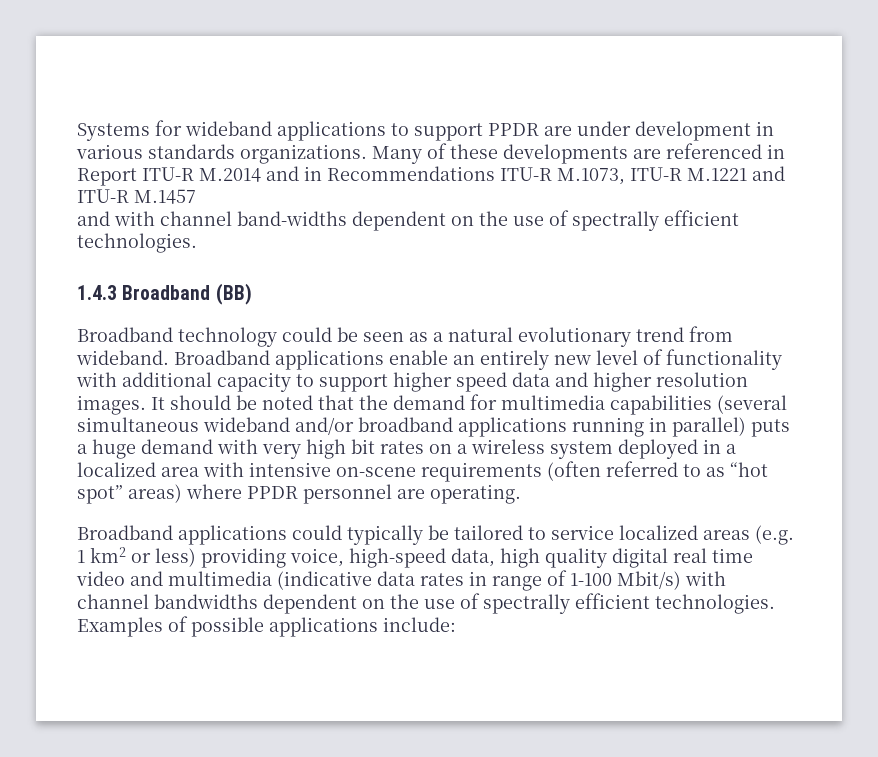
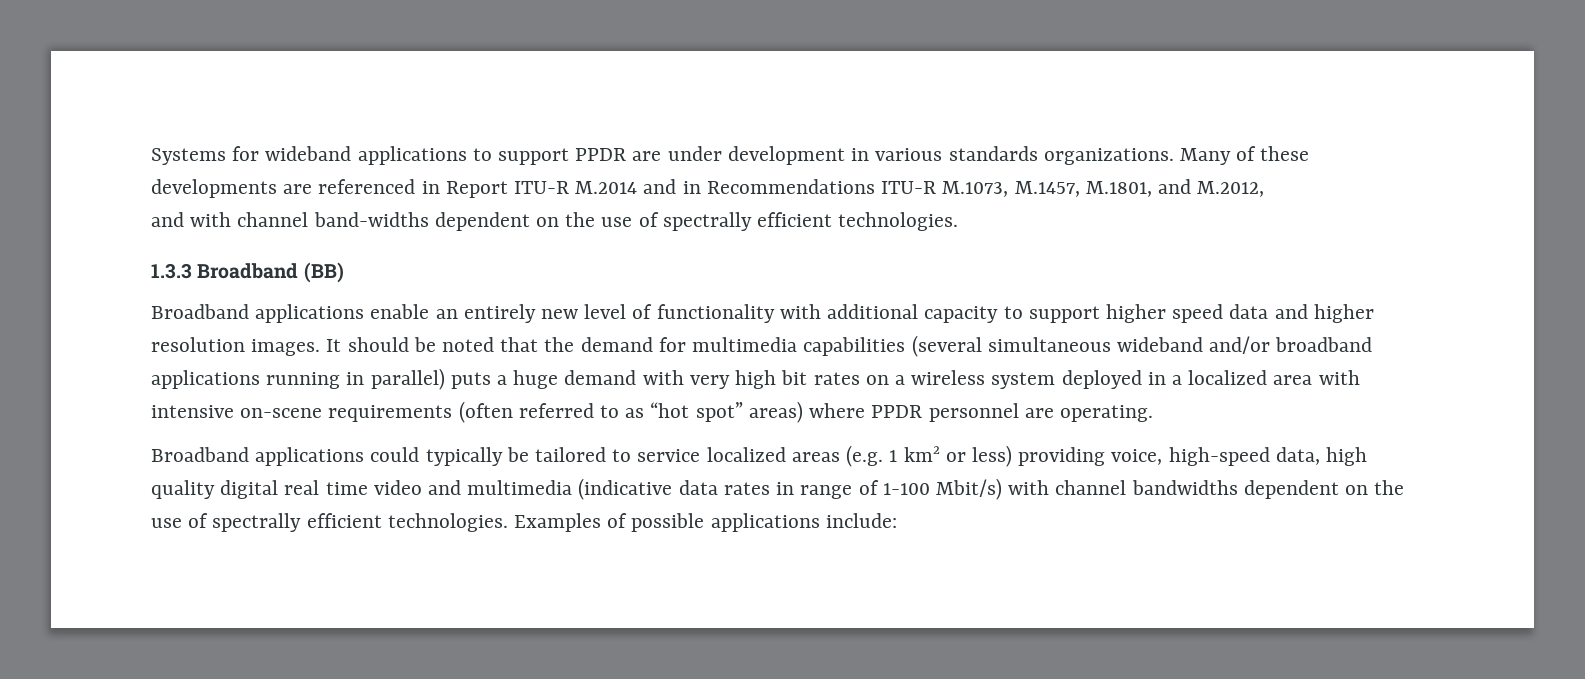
[630,166,785,181] [77,189,196,204] ITU-R M.1221 and ITU-R M.1457 -> [1014,179,1265,197] M.1457, M.1801, and M.2012,
[77,285,117,300] 1.4.3 -> [151,263,192,279] 1.3.3
[178,326,733,347] [76,350,270,365] technology could be seen as a natural evolutionary trend from wideband. Broadband -> (249, 311) none

